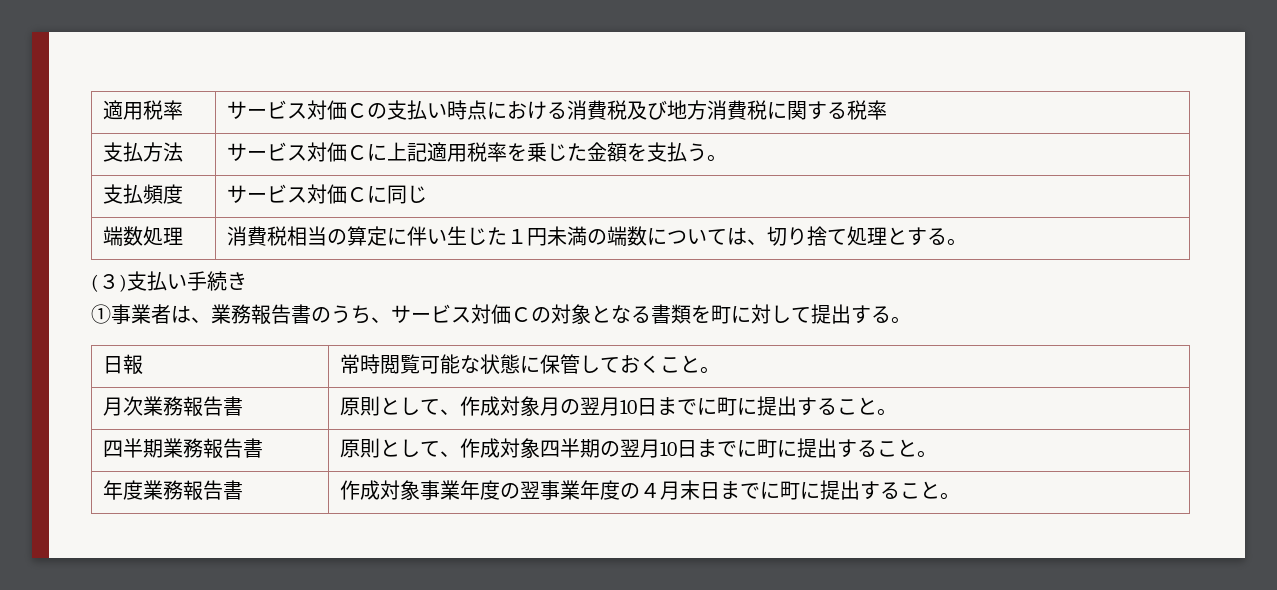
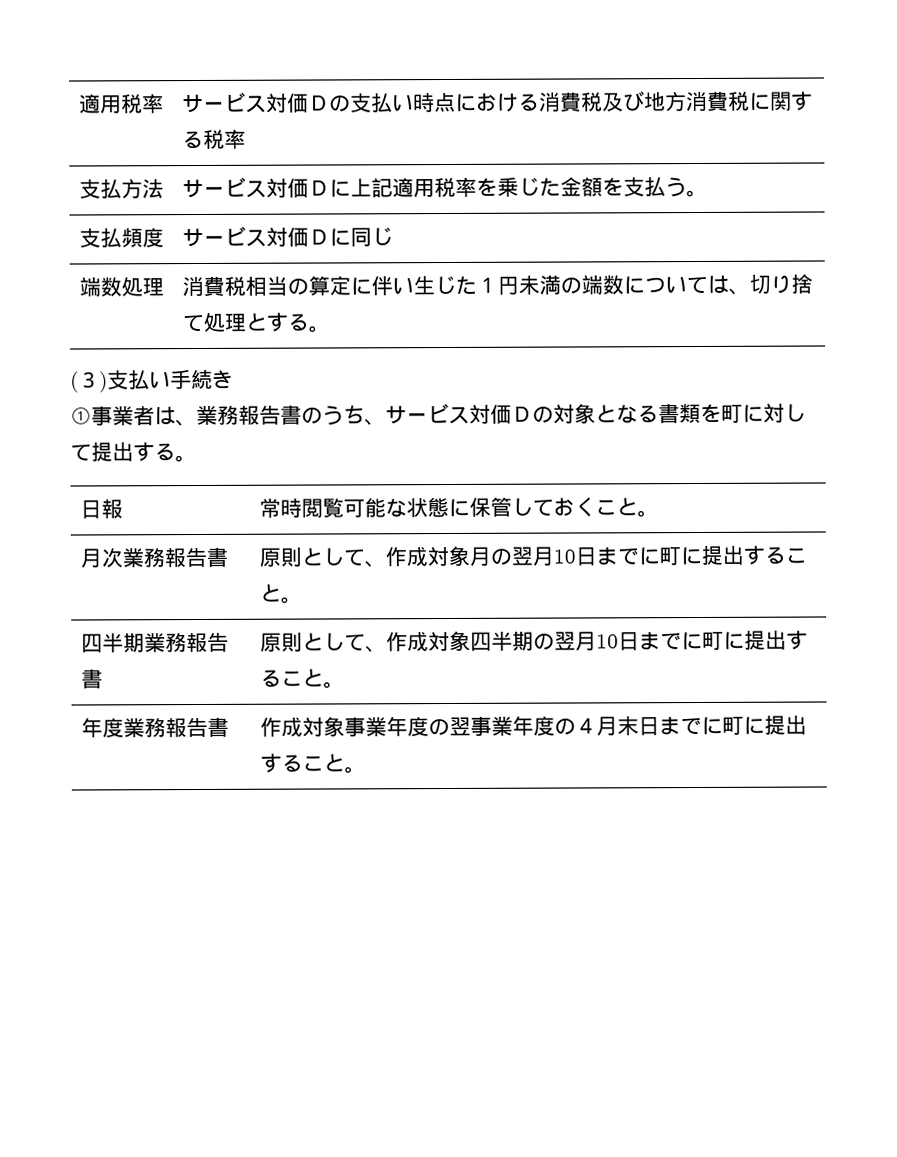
[347,103,368,118] Ｃ -> [307,94,330,111] Ｄ
[347,145,368,160] Ｃ -> [307,179,330,196] Ｄ
[347,187,368,202] Ｃ -> [307,228,330,245] Ｄ
[511,307,531,322] Ｃ -> [511,405,533,422] Ｄ

